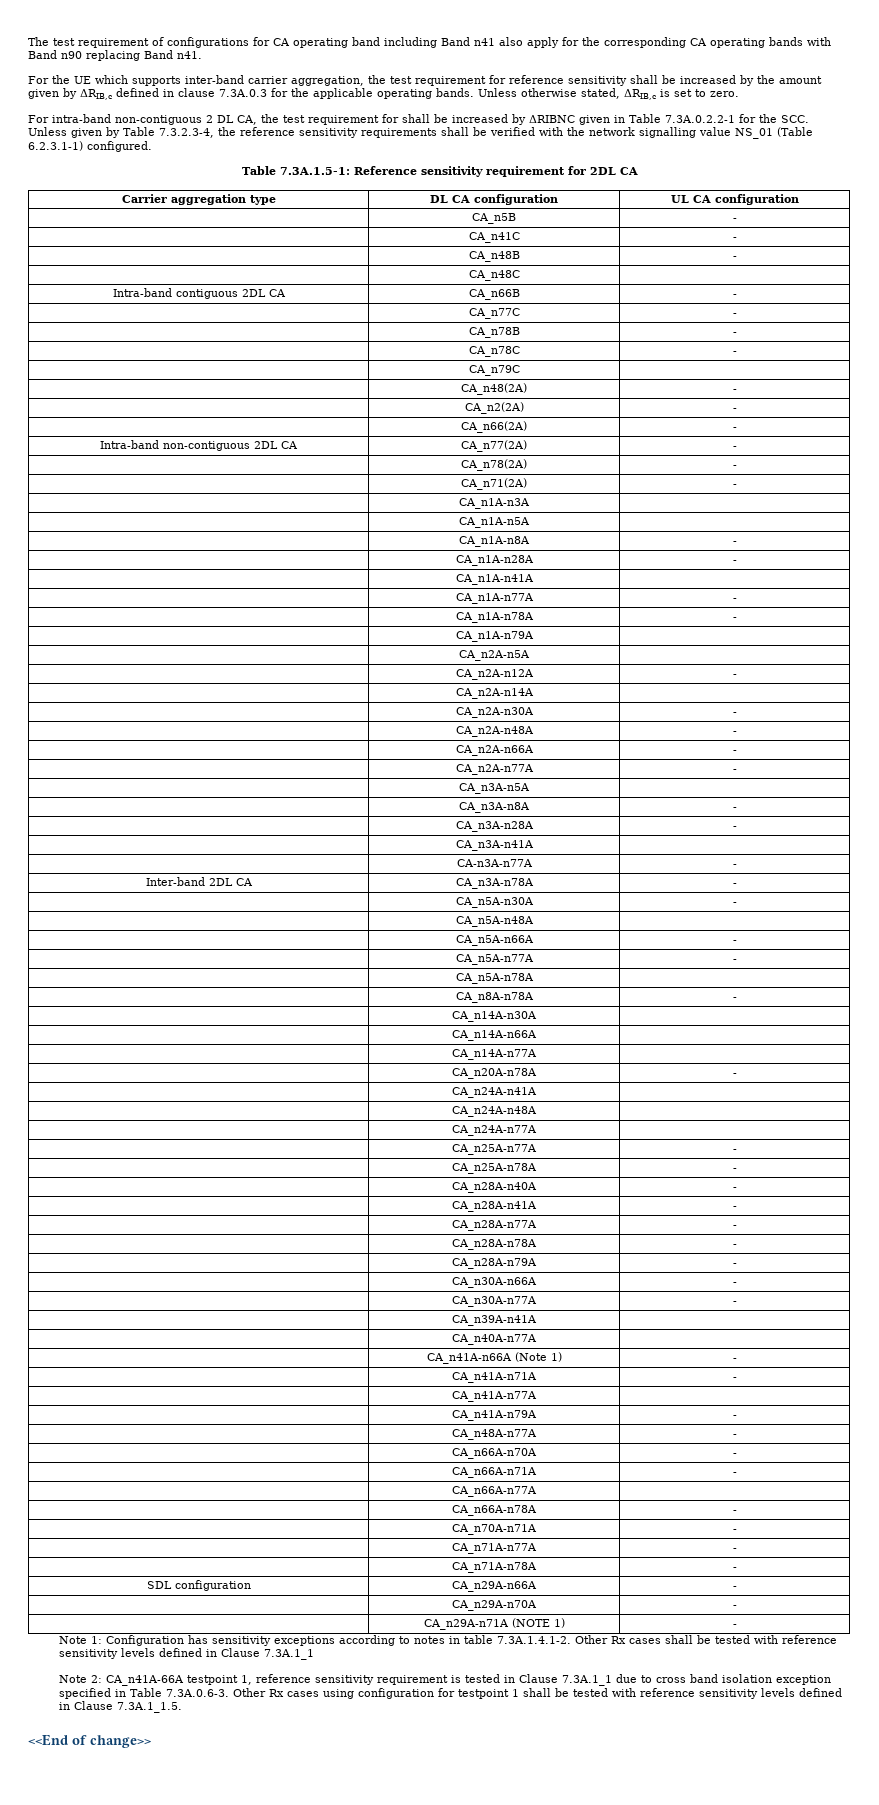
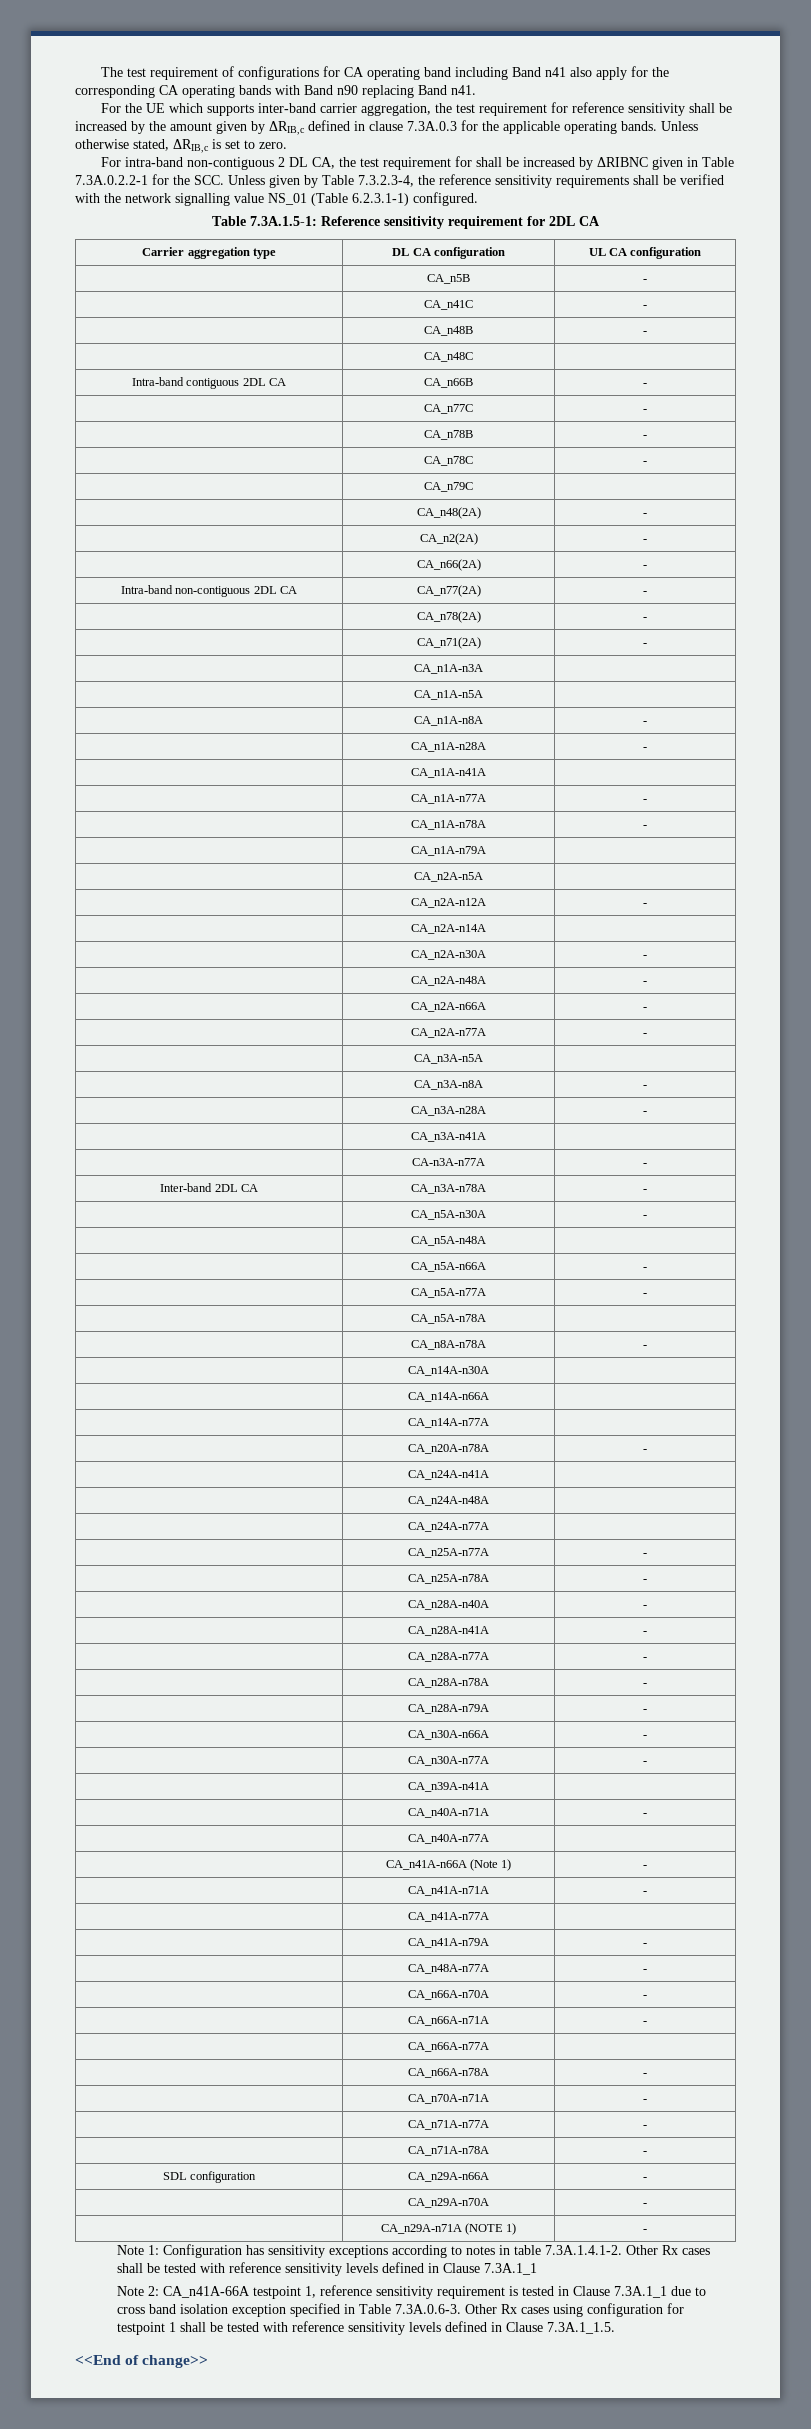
(537, 1320) none -> [408,1808,489,1818] [643,1813,647,1816] // | CA_n40A-n71A | -

